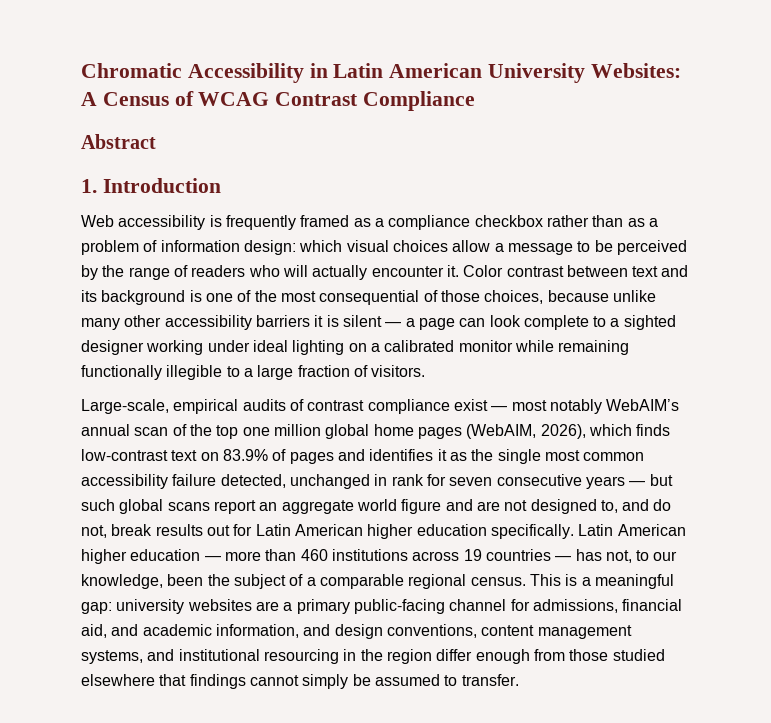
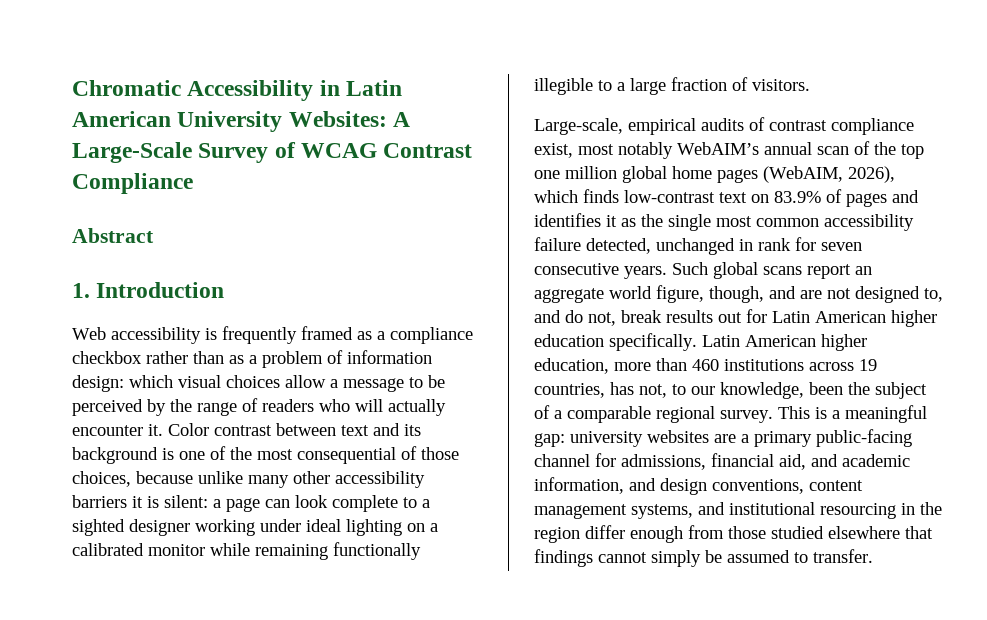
[102,92,169,106] Census -> [72,142,269,163] Large-Scale Survey
[342,315,402,327] silent — -> [164,495,208,508] silent:
[453,399,508,411] exist — -> [534,143,573,158] exist,
[585,474,673,489] [81,499,115,511] years — but such -> [624,262,708,279] years. Such
[401,499,442,514] figure -> [656,285,764,303] figure, though,
[130,549,221,561] education — -> [534,358,609,374] education,
[485,549,572,561] countries — -> [534,383,605,398] countries,
[470,577,526,586] census. -> [720,410,773,423] survey.

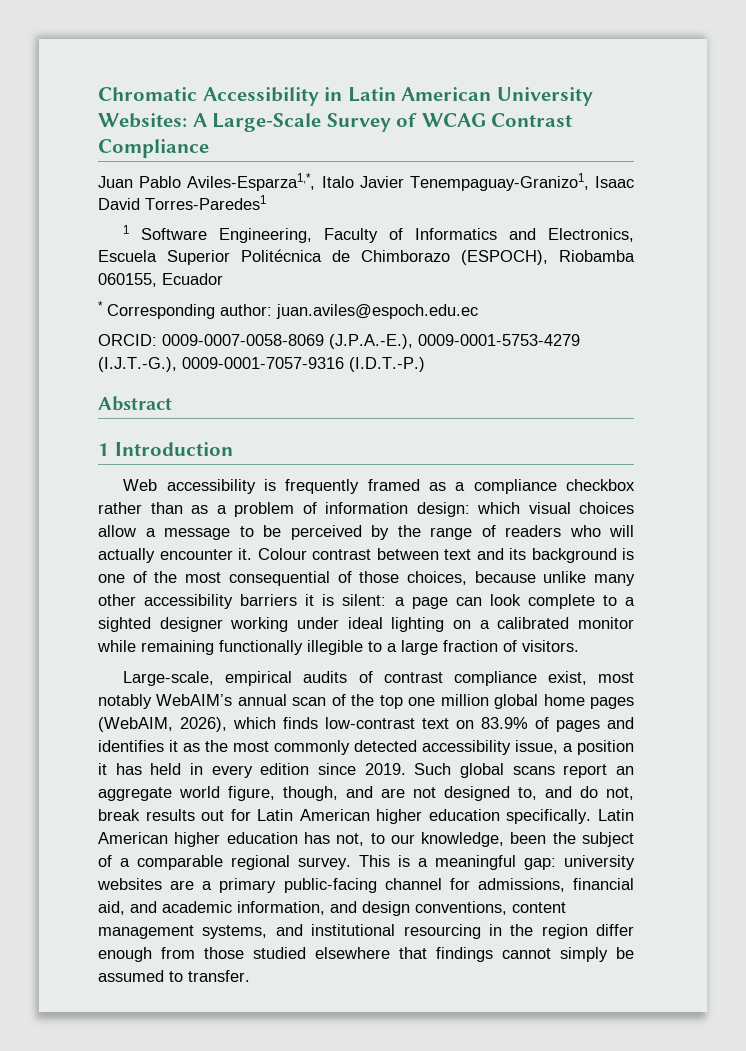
(193, 183) none -> [98,173,634,191] [98,195,266,210] [123,225,634,243] [98,249,635,265] [98,273,223,287] [98,301,478,319] [98,334,580,349] [98,357,425,372] // Juan Pablo Aviles-Esparza1,*, Italo Javier Tenempaguay-Granizo1, Isaac David Torres-Paredes1 // 1 Software Engineering, Faculty of Informatics and Electronics, Escuela Superior Politécnica de Chimborazo (ESPOCH), Riobamba 060155, Ecuador // * Corresponding author: juan.aviles@espoch.edu.ec // ORCID: 0009-0007-0058-8069 (J.P.A.-E.), 0009-0001-5753-4279 (I.J.T.-G.), 0009-0001-7057-9316 (I.D.T.-P.)
[72,283,90,298] 1. -> [98,443,109,456] 1
[168,423,209,436] Color -> [257,548,307,560] Colour
[668,214,914,231] [534,237,862,255] [534,263,667,279] single most common accessibility failure detected, unchanged in rank for seven consecutive years. -> [233,740,634,755] [98,763,406,778] most commonly detected accessibility issue, a position it has held in every edition since 2019.
[534,358,877,374] [534,383,605,398] education, more than 460 institutions across 19 countries, -> [226,832,298,844] education

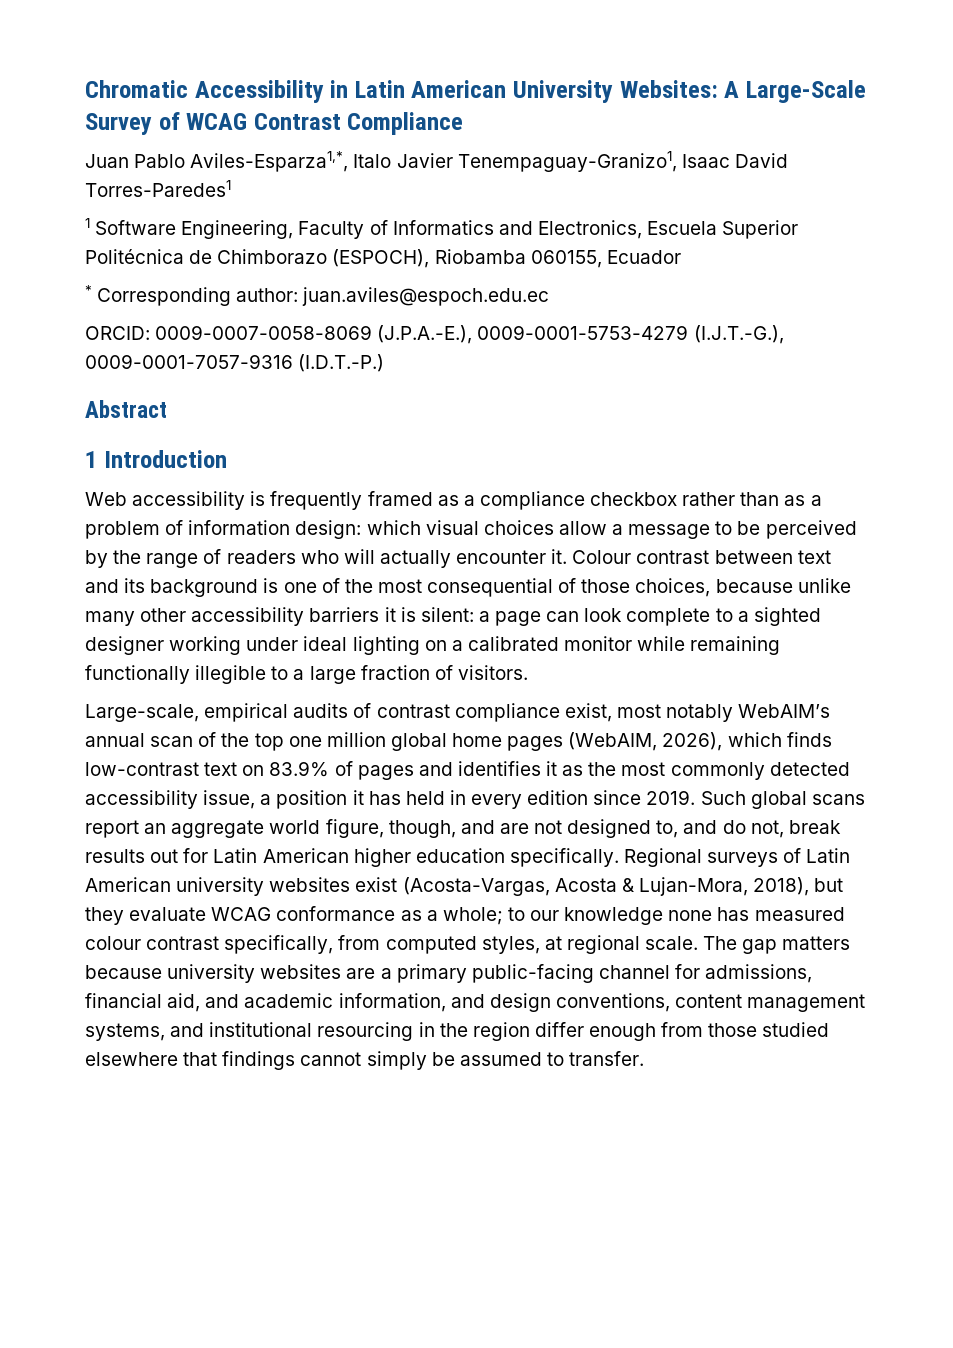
[597,809,634,821] [98,832,635,847] [98,855,556,870] Latin American higher education has not, to our knowledge, been the subject of a comparable regional survey. This is a meaningful gap: -> [624,848,851,867] [85,877,844,896] [85,906,845,925] [85,935,851,954] [85,965,162,979] Regional surveys of Latin American university websites exist (Acosta-Vargas, Acosta & Lujan-Mora, 2018), but they evaluate WCAG conformance as a whole; to our knowledge none has measured colour contrast specifically, from computed styles, at regional scale. The gap matters because

